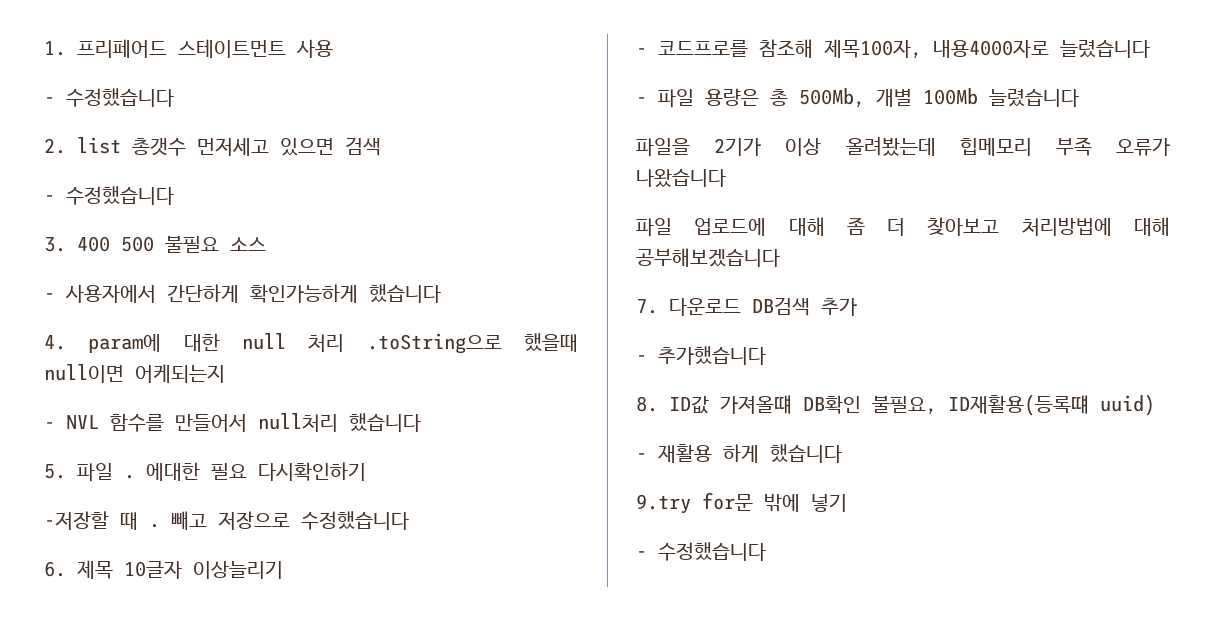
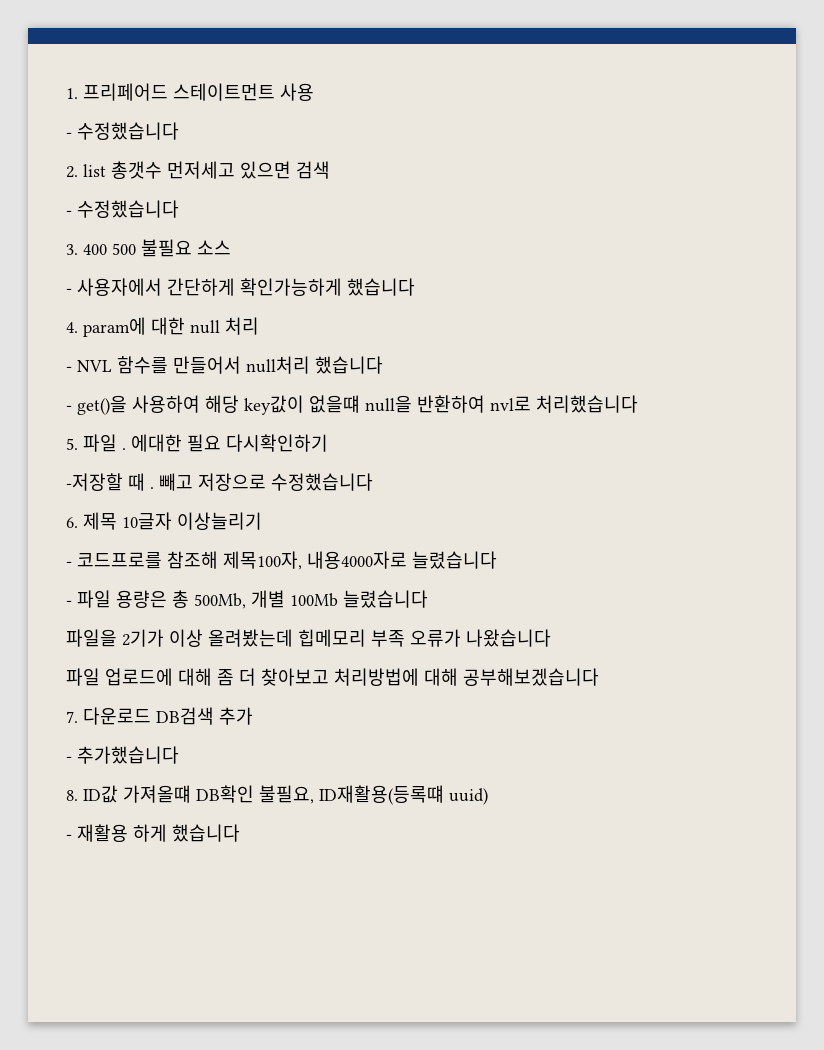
[366,333,578,354] [44,364,225,383] .toString으로 했을때 null이면 어케되는지 -> (259, 326) none
(421, 422) none -> [66,395,638,415] // - get()을 사용하여 해당 key값이 없을떄 null을 반환하여 nvl로 처리했습니다
[636,492,847,514] [636,542,766,561] // 9.try for문 밖에 넣기 // - 수정했습니다 -> (240, 833) none

